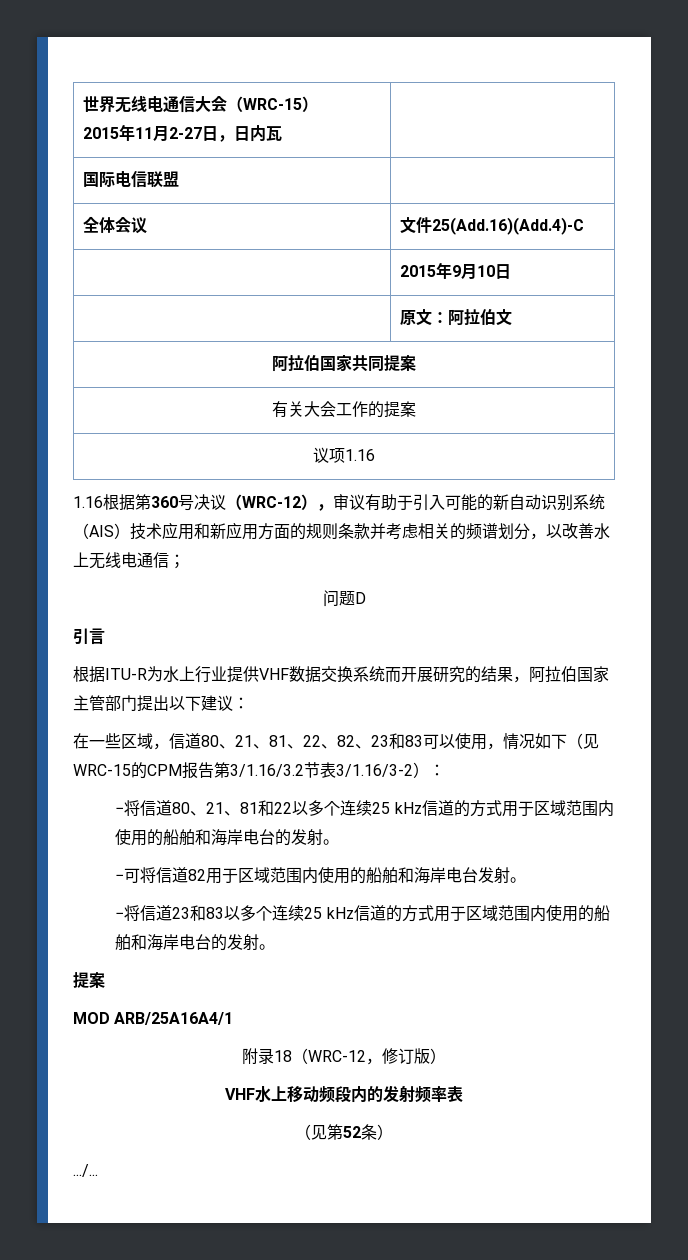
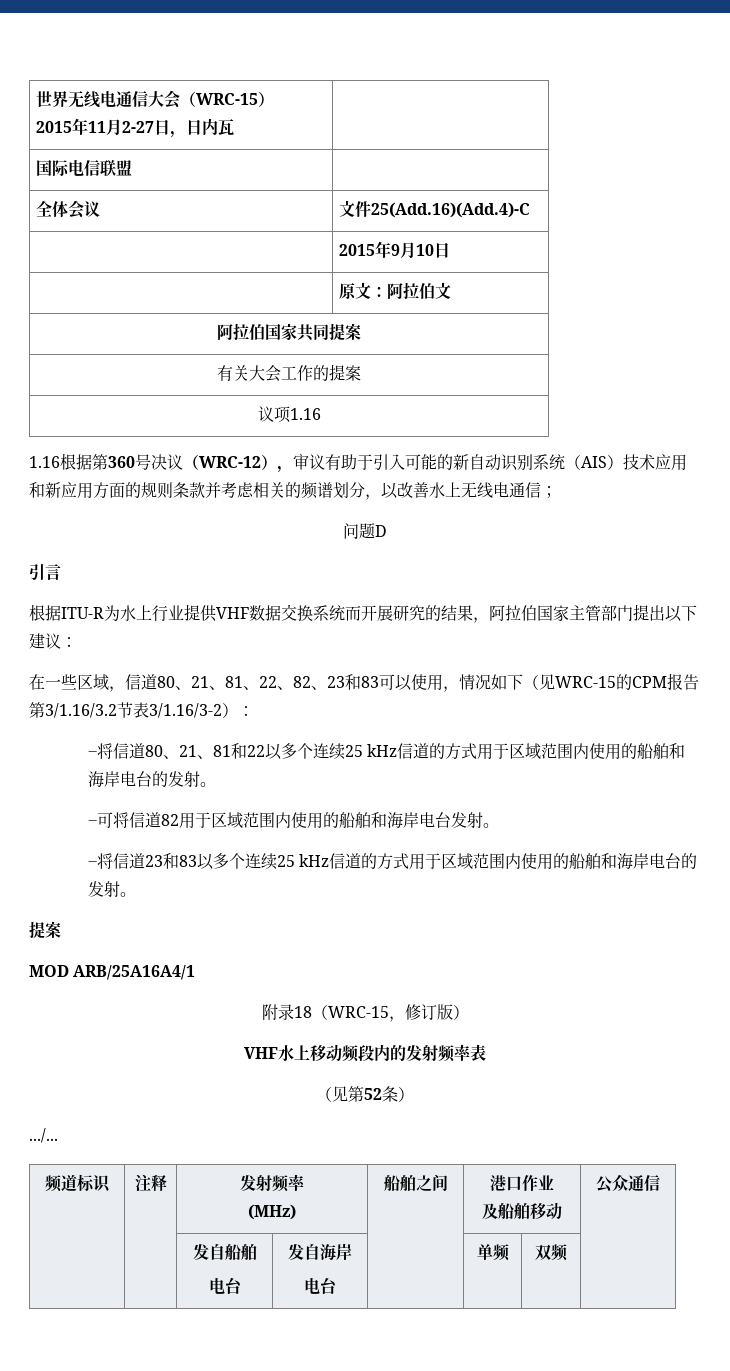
[308,1050,366,1062] WRC-12 -> [327,1006,389,1018] WRC-15
(98, 1170) none -> [45,1174,111,1193] [134,1174,167,1192] [240,1174,305,1192] [248,1204,296,1220] [383,1174,448,1191] [490,1175,554,1191] [482,1202,562,1220] [596,1174,660,1193] [192,1244,257,1260] [208,1277,242,1295] [288,1243,352,1261] [304,1277,337,1295] [476,1244,510,1261] [535,1244,568,1261] // 频道标识 | 注释 | 发射频率 // (MHz) | 船舶之间 | 港口作业 // 及船舶移动 | 公众通信 // | | 发自船舶 // 电台 | 发自海岸 // 电台 | | 单频 | 双频 |

